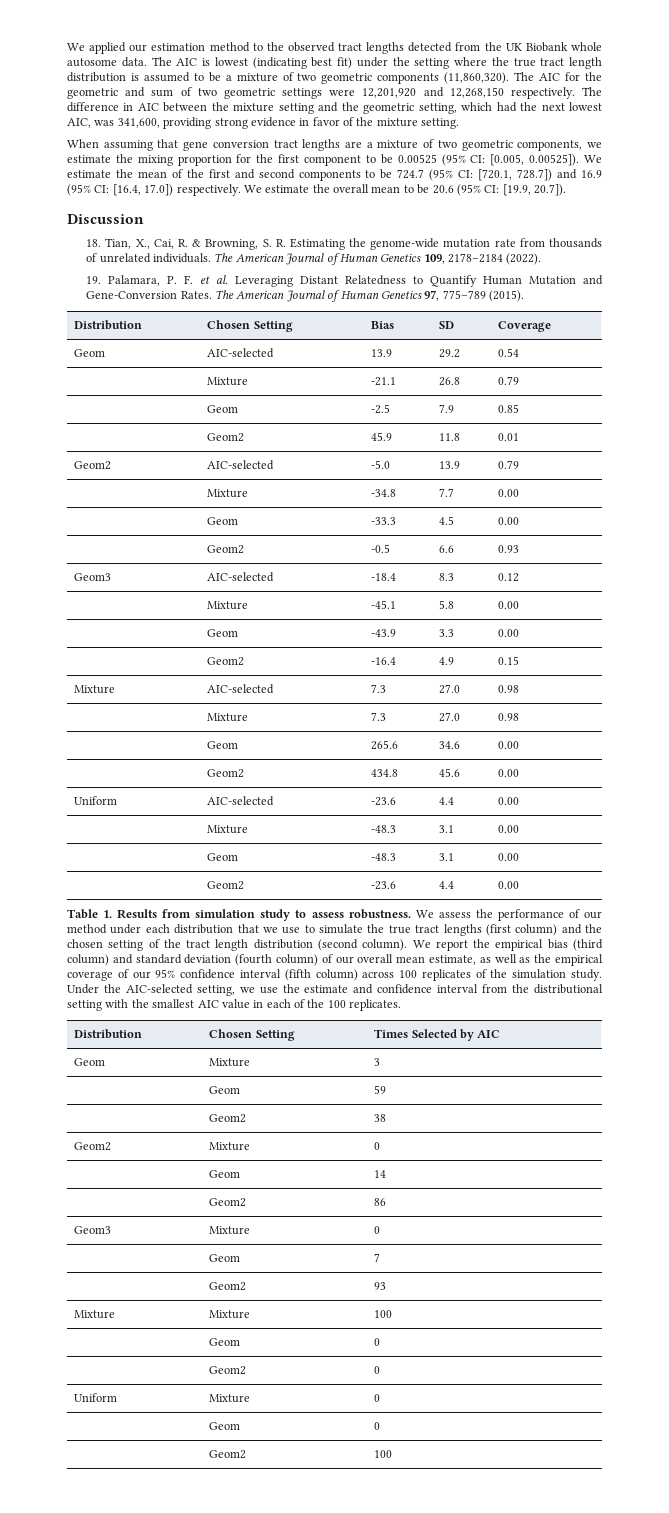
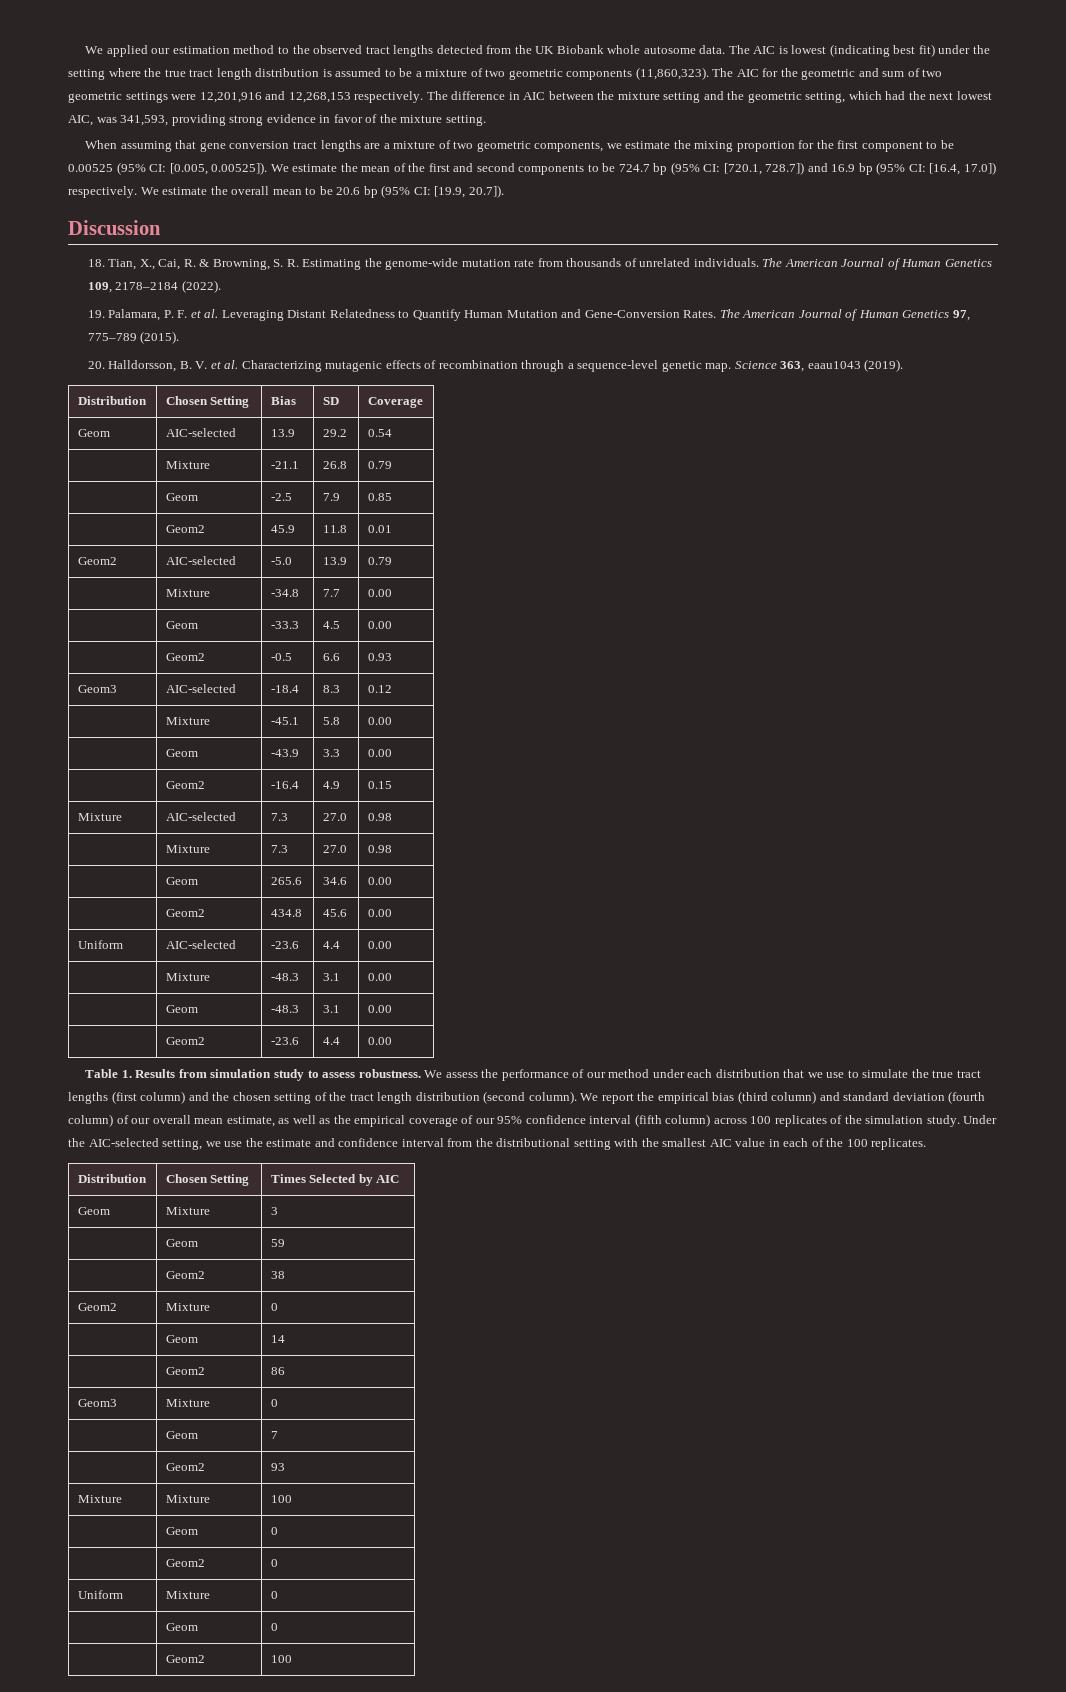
[444,72,510,84] (11,860,320). -> [635,67,709,80] (11,860,323).
[362,87,504,98] 12,201,920 and 12,268,150 -> [199,91,351,103] 12,201,916 and 12,268,153
[117,118,160,128] 341,600, -> [120,115,169,126] 341,593,
(425, 174) none -> [653,163,668,175] bp
(602, 174) none -> [858,163,873,175] bp
(454, 189) none -> [363,186,378,198] bp
(525, 296) none -> [87,359,904,372] // 20. Halldorsson, B. V. et al. Characterizing mutagenic effects of recombination through a sequence-level genetic map. Science 363, eaau1043 (2019).

